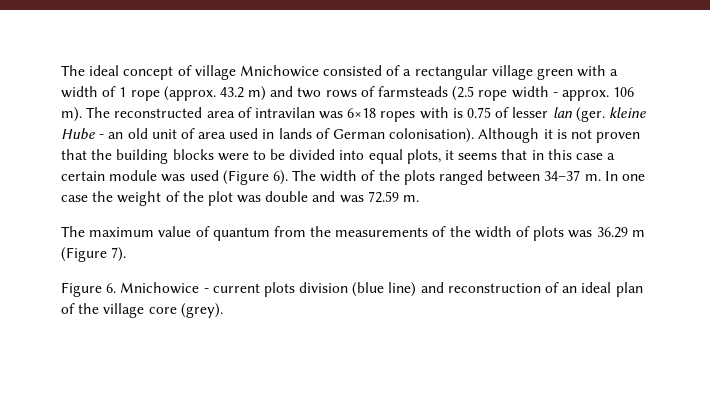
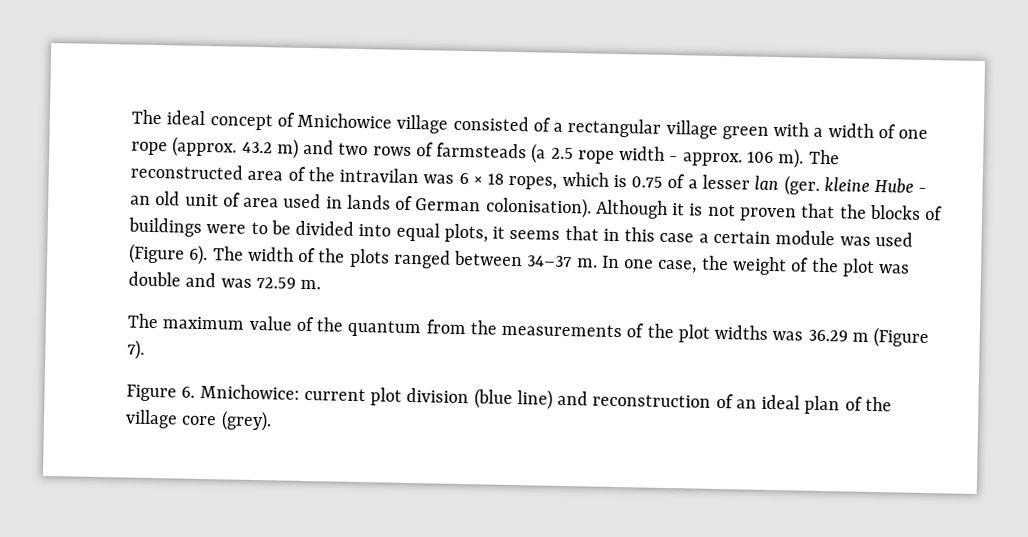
[194,65,319,80] village Mnichowice -> [297,112,449,134] Mnichowice village
[119,87,127,97] 1 -> [898,129,929,140] one
[452,86,475,101] (2.5 -> [531,143,574,164] (a 2.5
(252, 112) none -> [307,166,335,182] the
[347,107,449,122] 6×18 ropes with -> [458,171,609,190] 6 × 18 ropes, which
(510, 112) none -> [687,179,698,189] a
[116,149,214,164] building blocks -> [869,204,944,221] [128,217,202,237] blocks of buildings
[61,195,88,202] case -> [657,259,698,274] case,
(210, 231) none -> [316,317,345,332] the
[474,226,565,241] width of plots -> [677,324,769,343] plot widths
[120,282,295,297] Mnichowice - current plots -> [199,383,403,406] Mnichowice: current plot

